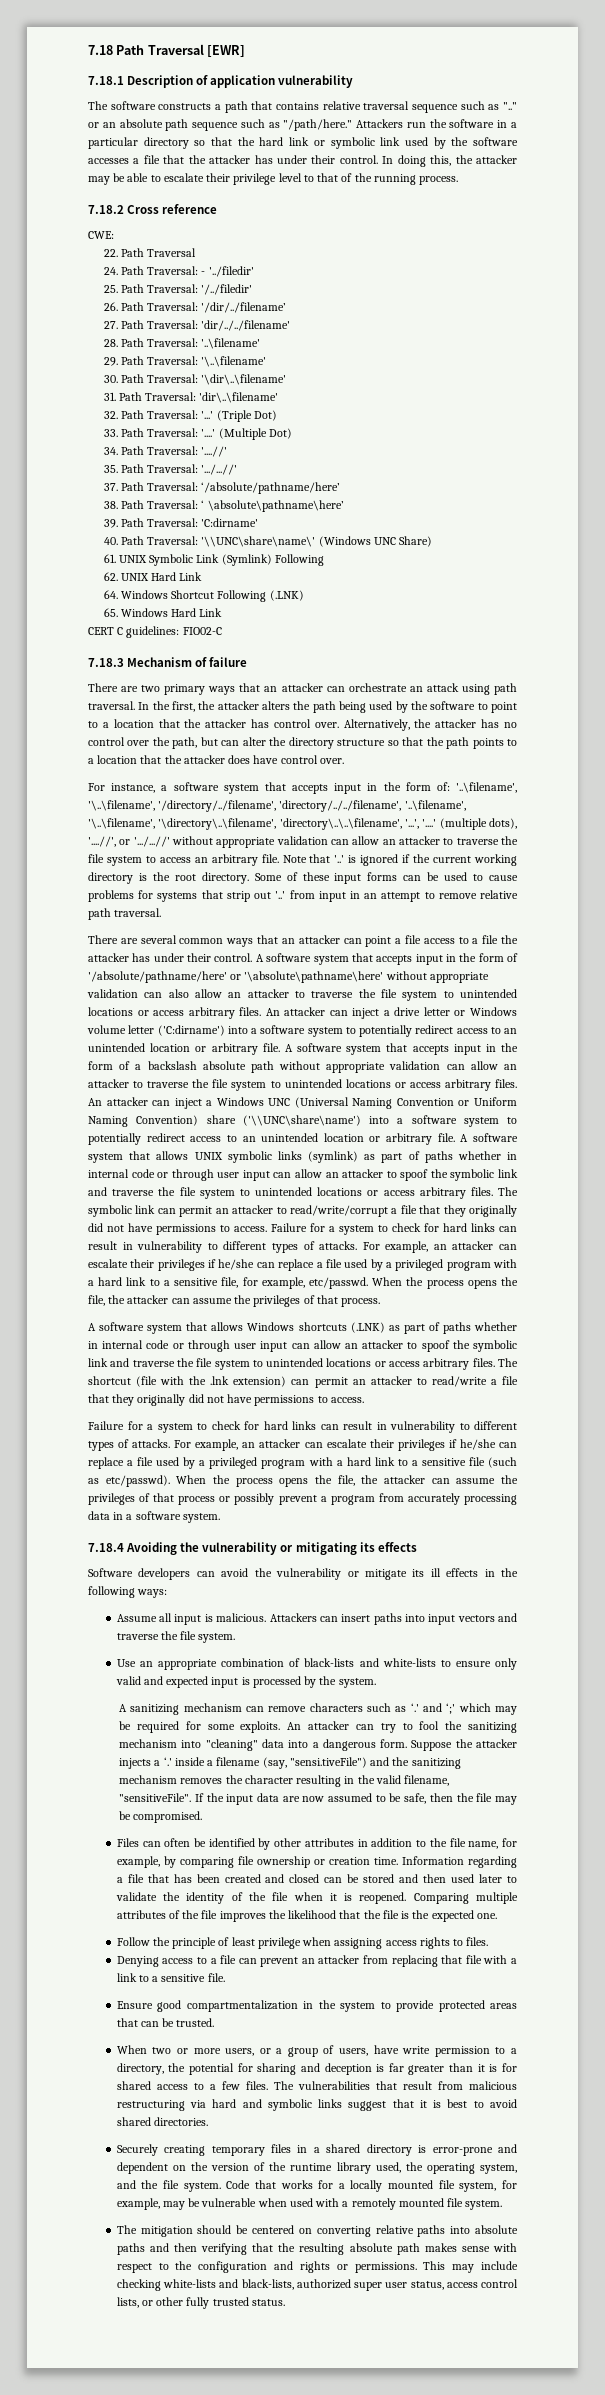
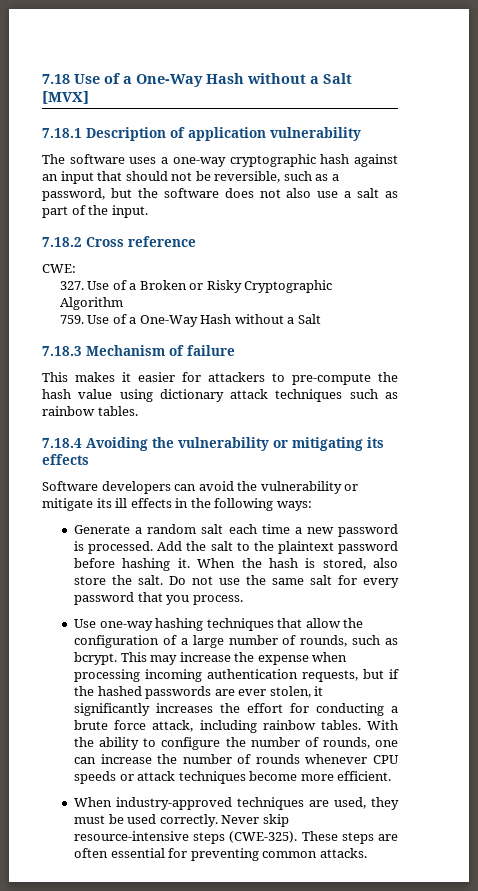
[116,44,246,57] Path Traversal [EWR] -> [74,73,352,87] [42,91,89,104] Use of a One-Way Hash without a Salt [MVX]
[158,101,517,113] [88,119,517,131] [88,137,518,149] [88,155,517,167] [88,173,459,185] [88,204,218,214] [88,231,114,239] [103,248,197,257] [103,266,254,277] [103,284,253,295] [103,302,287,313] [103,320,291,331] [103,338,261,349] [103,356,267,367] [103,374,287,385] [103,392,279,403] [103,410,277,422] [103,428,292,440] [103,446,228,457] [103,464,238,475] [103,482,341,494] [103,500,344,512] [103,518,259,528] [103,536,433,547] [103,554,324,566] [103,572,203,581] [103,590,304,602] [103,608,223,617] [88,626,222,638] [88,657,248,667] [88,683,517,695] [88,701,517,713] [88,719,517,731] [88,737,517,749] [88,755,344,764] [88,782,517,794] [88,800,466,812] [88,818,517,830] [88,836,518,848] [88,854,517,866] [88,872,518,884] [88,890,519,902] [88,908,162,920] [88,935,518,947] [88,953,518,965] [88,971,489,983] [87,989,517,1001] [88,1007,518,1019] [87,1025,517,1037] [88,1043,518,1055] [88,1061,517,1073] [88,1079,517,1091] [88,1097,517,1109] [88,1115,517,1127] [88,1133,518,1145] [88,1151,518,1163] [88,1169,518,1181] [88,1187,518,1199] [88,1205,517,1217] [88,1223,517,1235] [88,1241,517,1253] [88,1259,517,1271] [88,1277,518,1289] [88,1295,381,1307] [88,1322,517,1334] [88,1340,517,1352] [88,1358,519,1370] [88,1376,519,1388] [88,1394,364,1406] [88,1421,517,1433] [88,1439,517,1451] [88,1457,517,1469] [88,1475,518,1487] [88,1493,517,1505] [88,1511,220,1523] constructs a path that contains relative traversal sequence such as ".." or an absolute path sequence such as "/path/here." Attackers run the software in a particular directory so that the hard link or symbolic link used by the software accesses a file that the attacker has under their control. In doing this, the attacker may be able to escalate their privilege level to that of the running process. // 7.18.2 Cross reference // CWE: // 22. Path Traversal // 24. Path Traversal: - '../filedir' // 25. Path Traversal: '/../filedir' // 26. Path Traversal: '/dir/../filename’ // 27. Path Traversal: 'dir/../../filename' // 28. Path Traversal: '..\filename' // 29. Path Traversal: '\..\filename' // 30. Path Traversal: '\dir\..\filename' // 31. Path Traversal: 'dir\..\filename' // 32. Path Traversal: '...' (Triple Dot) // 33. Path Traversal: '....' (Multiple Dot) // 34. Path Traversal: '....//' // 35. Path Traversal: '.../...//' // 37. Path Traversal: ‘/absolute/pathname/here’ // 38. Path Traversal: ‘ \absolute\pathname\here’ // 39. Path Traversal: 'C:dirname' // 40. Path Traversal: '\\UNC\share\name\' (Windows UNC Share) // 61. UNIX Symbolic Link (Symlink) Following // 62. UNIX Hard Link // 64. Windows Shortcut Following (.LNK) // 65. Windows Hard Link // CERT C guidelines: FIO02-C // 7.18.3 Mechanism of failure // There are two primary ways that an attacker can orchestrate an attack using path traversal. In the first, the attacker alters the path being used by the software to point to a location that the attacker has control over. Alternatively, the attacker has no control over the path, but can alter the directory structure so that the path points to a location that the attacker does have control over. // For instance, a software system that accepts input in the form of: '..\filename', '\..\filename', '/directory/../filename', 'directory/../../filename', '..\filename', '\..\filename', '\directory\..\filename', 'directory\..\..\filename', '...', '....' (multiple dots), '....//', or '.../...//' without appropriate validation can allow an attacker to traverse the file system to access an arbitrary file. Note that '..' is ignored if the current working directory is the root directory. Some of these input forms can be used to cause problems for systems that strip out '..' from input in an attempt to remove relative path traversal. // There are several common ways that an attacker can point a file access to a file the attacker has under their control. A software system that accepts input in the form of '/absolute/pathname/here' or '\absolute\pathname\here' without appropriate validation can also allow an attacker to traverse the file system to unintended locations or access arbitrary files. An attacker can inject a drive letter or Windows volume letter ('C:dirname') into a software system to potentially redirect access to an unintended location or arbitrary file. A software system that accepts input in the form of a backslash absolute path without appropriate validation can allow an attacker to traverse the file system to unintended locations or access arbitrary files. An attacker can inject a Windows UNC (Universal Naming Convention or Uniform Naming Convention) share ('\\UNC\share\name') into a software system to potentially redirect access to an unintended location or arbitrary file. A software system that allows UNIX symbolic links (symlink) as part of paths whether in internal code or through user input can allow an attacker to spoof the symbolic link and traverse the file system to unintended locations or access arbitrary files. The symbolic link can permit an attacker to read/write/corrupt a file that they originally did not have permissions to access. Failure for a system to check for hard links can result in vulnerability to different types of attacks. For example, an attacker can escalate their privileges if he/she can replace a file used by a privileged program with a hard link to a sensitive file, for example, etc/passwd. When the process opens the file, the attacker can assume the privileges of that process. // A software system that allows Windows shortcuts (.LNK) as part of paths whether in internal code or through user input can allow an attacker to spoof the symbolic link and traverse the file system to unintended locations or access arbitrary files. The shortcut (file with the .lnk extension) can permit an attacker to read/write a file that they originally did not have permissions to access. // Failure for a system to check for hard links can result in vulnerability to different types of attacks. For example, an attacker can escalate their privileges if he/she can replace a file used by a privileged program with a hard link to a sensitive file (such as etc/passwd). When the process opens the file, the attacker can assume the privileges of that process or possibly prevent a program from accurately processing data in a software system. -> [129,154,399,167] [42,171,339,184] [42,188,398,201] [42,205,148,218] [42,236,196,247] [42,264,76,273] [59,280,333,293] [59,297,123,310] [59,314,321,327] [42,345,235,356] [42,372,398,385] [42,389,398,402] [42,406,138,416] uses a one-way cryptographic hash against an input that should not be reversible, such as a password, but the software does not also use a salt as part of the input. // 7.18.2 Cross reference // CWE: // 327. Use of a Broken or Risky Cryptographic Algorithm // 759. Use of a One-Way Hash without a Salt // 7.18.3 Mechanism of failure // This makes it easier for attackers to pre-compute the hash value using dictionary attack techniques such as rainbow tables.
[116,1613,518,1625] [116,1631,236,1643] [116,1658,518,1670] [115,1676,376,1688] [119,1703,518,1715] [119,1721,518,1733] [119,1739,517,1751] [119,1757,461,1769] [119,1775,450,1787] [119,1793,517,1805] [119,1811,203,1823] [116,1838,517,1850] [116,1856,517,1868] [116,1874,517,1883] [115,1892,518,1904] [116,1910,497,1922] [116,1937,489,1949] [116,1955,518,1967] [116,1973,225,1982] [116,2000,517,2012] [116,2018,215,2027] [116,2045,518,2057] [116,2063,518,2075] [116,2081,517,2090] [116,2099,517,2111] [116,2117,209,2126] [116,2144,518,2156] [116,2162,517,2174] [116,2180,518,2192] [116,2198,503,2210] [116,2225,518,2237] [116,2243,517,2255] [116,2261,518,2273] [116,2279,518,2291] [116,2297,285,2309] Assume all input is malicious. Attackers can insert paths into input vectors and traverse the file system. // Use an appropriate combination of black-lists and white-lists to ensure only valid and expected input is processed by the system. // A sanitizing mechanism can remove characters such as ‘.' and ‘;' which may be required for some exploits. An attacker can try to fool the sanitizing mechanism into "cleaning" data into a dangerous form. Suppose the attacker injects a ‘.' inside a filename (say, "sensi.tiveFile") and the sanitizing mechanism removes the character resulting in the valid filename, "sensitiveFile". If the input data are now assumed to be safe, then the file may be compromised. // Files can often be identified by other attributes in addition to the file name, for example, by comparing file ownership or creation time. Information regarding a file that has been created and closed can be stored and then used later to validate the identity of the file when it is reopened. Comparing multiple attributes of the file improves the likelihood that the file is the expected one. // Follow the principle of least privilege when assigning access rights to files. // Denying access to a file can prevent an attacker from replacing that file with a link to a sensitive file. // Ensure good compartmentalization in the system to provide protected areas that can be trusted. // When two or more users, or a group of users, have write permission to a directory, the potential for sharing and deception is far greater than it is for shared access to a few files. The vulnerabilities that result from malicious restructuring via hard and symbolic links suggest that it is best to avoid shared directories. // Securely creating temporary files in a shared directory is error-prone and dependent on the version of the runtime library used, the operating system, and the file system. Code that works for a locally mounted file system, for example, may be vulnerable when used with a remotely mounted file system. // The mitigation should be centered on converting relative paths into absolute paths and then verifying that the resulting absolute path makes sense with respect to the configuration and rights or permissions. This may include checking white-lists and black-lists, authorized super user status, access control lists, or other fully trusted status. -> [74,524,399,537] [74,541,399,554] [74,558,399,571] [74,575,399,588] [74,592,243,605] [74,618,364,631] [74,635,399,648] [74,652,348,665] [74,669,399,682] [74,686,324,699] [74,703,398,716] [74,720,398,733] [74,737,399,750] [74,754,399,764] [74,771,392,784] [74,797,399,810] [74,814,289,827] [74,831,399,844] [74,848,367,861] Generate a random salt each time a new password is processed. Add the salt to the plaintext password before hashing it. When the hash is stored, also store the salt. Do not use the same salt for every password that you process. // Use one-way hashing techniques that allow the configuration of a large number of rounds, such as bcrypt. This may increase the expense when processing incoming authentication requests, but if the hashed passwords are ever stolen, it significantly increases the effort for conducting a brute force attack, including rainbow tables. With the ability to configure the number of rounds, one can increase the number of rounds whenever CPU speeds or attack techniques become more efficient. // When industry-approved techniques are used, they must be used correctly. Never skip resource-intensive steps (CWE-325). These steps are often essential for preventing common attacks.

